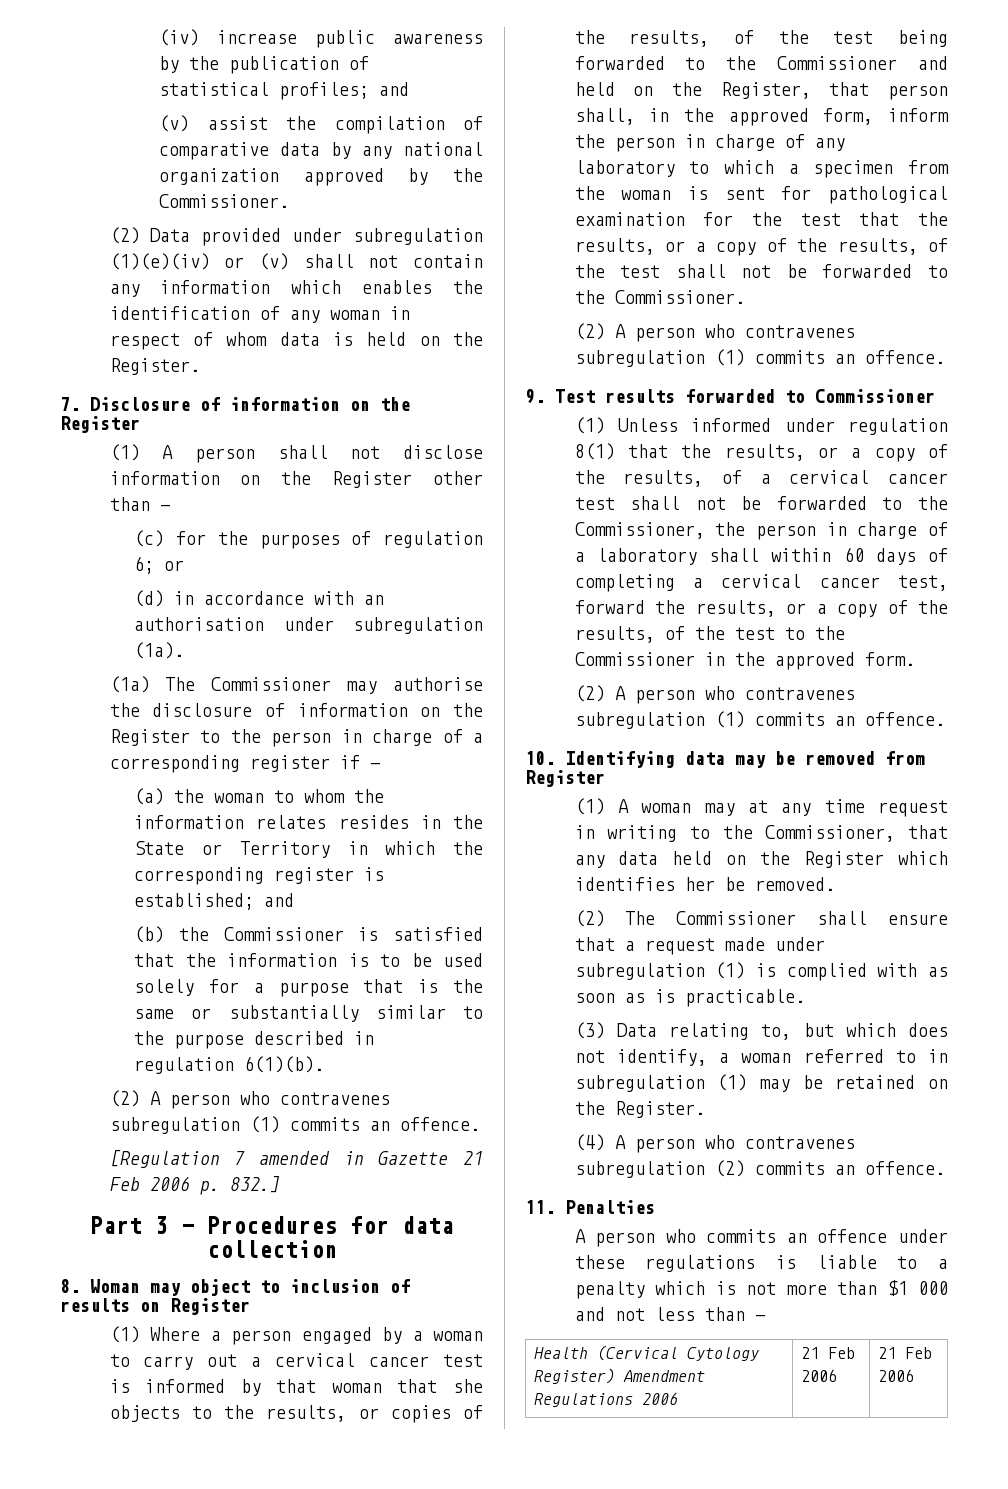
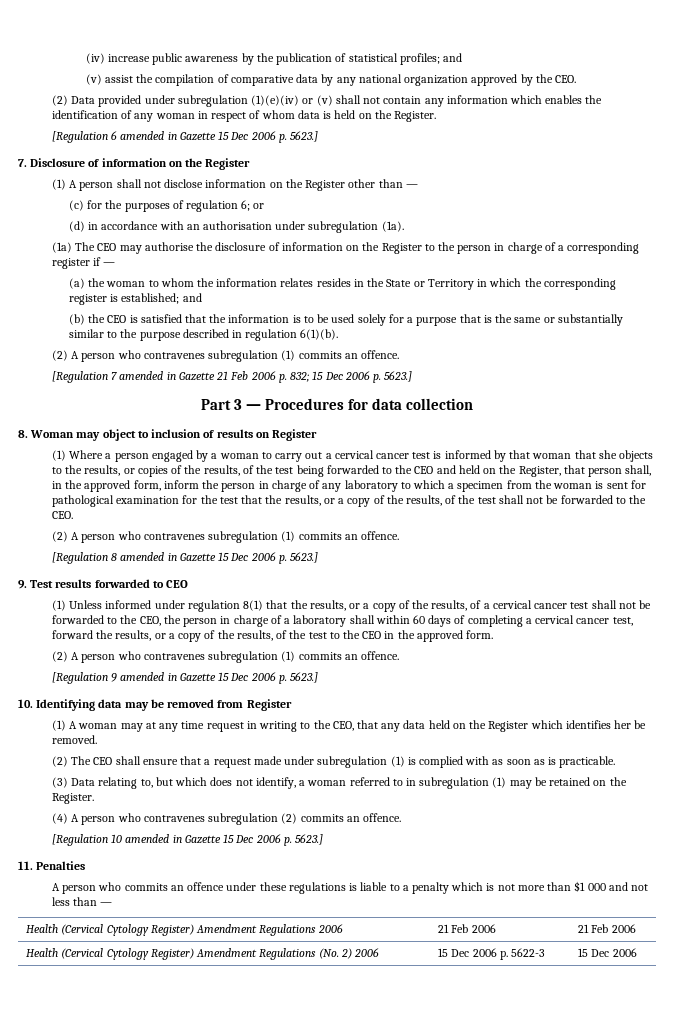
[159,194,290,208] Commissioner. -> [555,75,577,83] CEO.
(200, 366) none -> [51,131,319,143] // [Regulation 6 amended in Gazette 15 Dec 2006 p. 5623.]
[211,677,332,691] Commissioner -> [97,243,117,251] CEO
[223,927,344,941] Commissioner -> [107,315,127,323] CEO
[229,1176,280,1193] 832.] -> [290,371,413,383] 832; 15 Dec 2006 p. 5623.]
[777,56,898,70] Commissioner -> [414,466,434,474] CEO
[614,290,745,304] Commissioner. -> [51,511,73,519] CEO.
(945, 357) none -> [51,552,319,564] // [Regulation 8 amended in Gazette 15 Dec 2006 p. 5623.]
[815,389,935,403] Commissioner -> [166,580,189,588] CEO
[574,522,705,539] Commissioner, -> [139,616,161,626] CEO,
[574,652,695,666] Commissioner -> [362,631,382,639] CEO
(945, 719) none -> [51,672,319,684] // [Regulation 9 amended in Gazette 15 Dec 2006 p. 5623.]
[765,825,896,842] Commissioner, -> [332,721,354,731] CEO,
[676,911,797,925] Commissioner -> [93,757,113,765] CEO
(945, 1168) none -> [51,834,324,846] // [Regulation 10 amended in Gazette 15 Dec 2006 p. 5623.]
(914, 1375) none -> [26,948,380,960] [438,948,546,960] [578,948,637,957] // Health (Cervical Cytology Register) Amendment Regulations (No. 2) 2006 | 15 Dec 2006 p. 5622-3 | 15 Dec 2006

